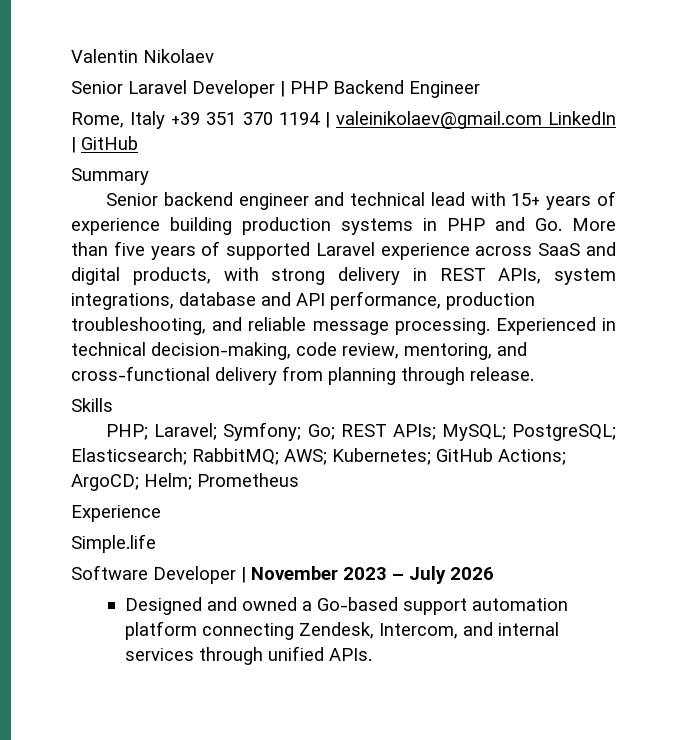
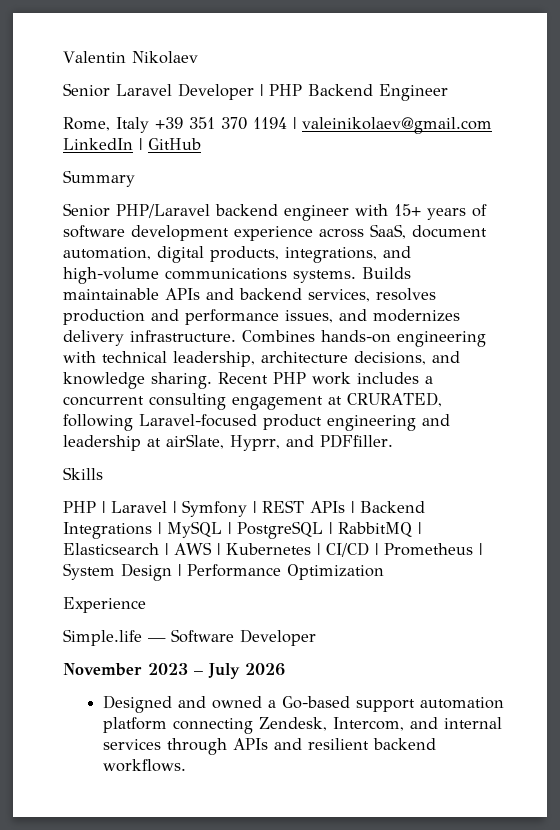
(159, 199) none -> [116,204,210,218] PHP/Laravel
[314,192,465,206] and technical lead -> (349, 213) none
[71,217,616,235] [71,241,616,260] [71,267,616,285] [71,291,535,310] [71,317,616,335] [71,342,527,360] [71,366,534,385] [71,398,113,412] [106,422,616,441] [71,448,566,465] [71,473,299,491] experience building production systems in PHP and Go. More than five years of supported Laravel experience across SaaS and digital products, with strong delivery in REST APIs, system integrations, database and API performance, production troubleshooting, and reliable message processing. Experienced in technical decision-making, code review, mentoring, and cross-functional delivery from planning through release. // Skills // PHP; Laravel; Symfony; Go; REST APIs; MySQL; PostgreSQL; Elasticsearch; RabbitMQ; AWS; Kubernetes; GitHub Actions; ArgoCD; Helm; Prometheus -> [63,224,487,241] [63,246,411,263] [63,267,411,284] [63,288,436,302] [63,309,460,325] [63,330,486,347] [63,351,460,367] [63,372,433,389] [63,392,442,410] [63,414,450,431] [63,434,393,451] [63,467,103,480] [63,500,425,517] [63,521,421,539] [63,542,482,557] [63,563,384,581] software development experience across SaaS, document automation, digital products, integrations, and high-volume communications systems. Builds maintainable APIs and backend services, resolves production and performance issues, and modernizes delivery infrastructure. Combines hands-on engineering with technical leadership, architecture decisions, and knowledge sharing. Recent PHP work includes a concurrent consulting engagement at CRURATED, following Laravel-focused product engineering and leadership at airSlate, Hyprr, and PDFfiller. // Skills // PHP | Laravel | Symfony | REST APIs | Backend Integrations | MySQL | PostgreSQL | RabbitMQ | Elasticsearch | AWS | Kubernetes | CI/CD | Prometheus | System Design | Performance Optimization
(156, 543) // -> [148,638,166,642] —
[241,567,246,583] | -> (316, 637) //
[267,646,372,661] unified APIs. -> [233,738,437,750] [103,759,187,772] APIs and resilient backend workflows.

